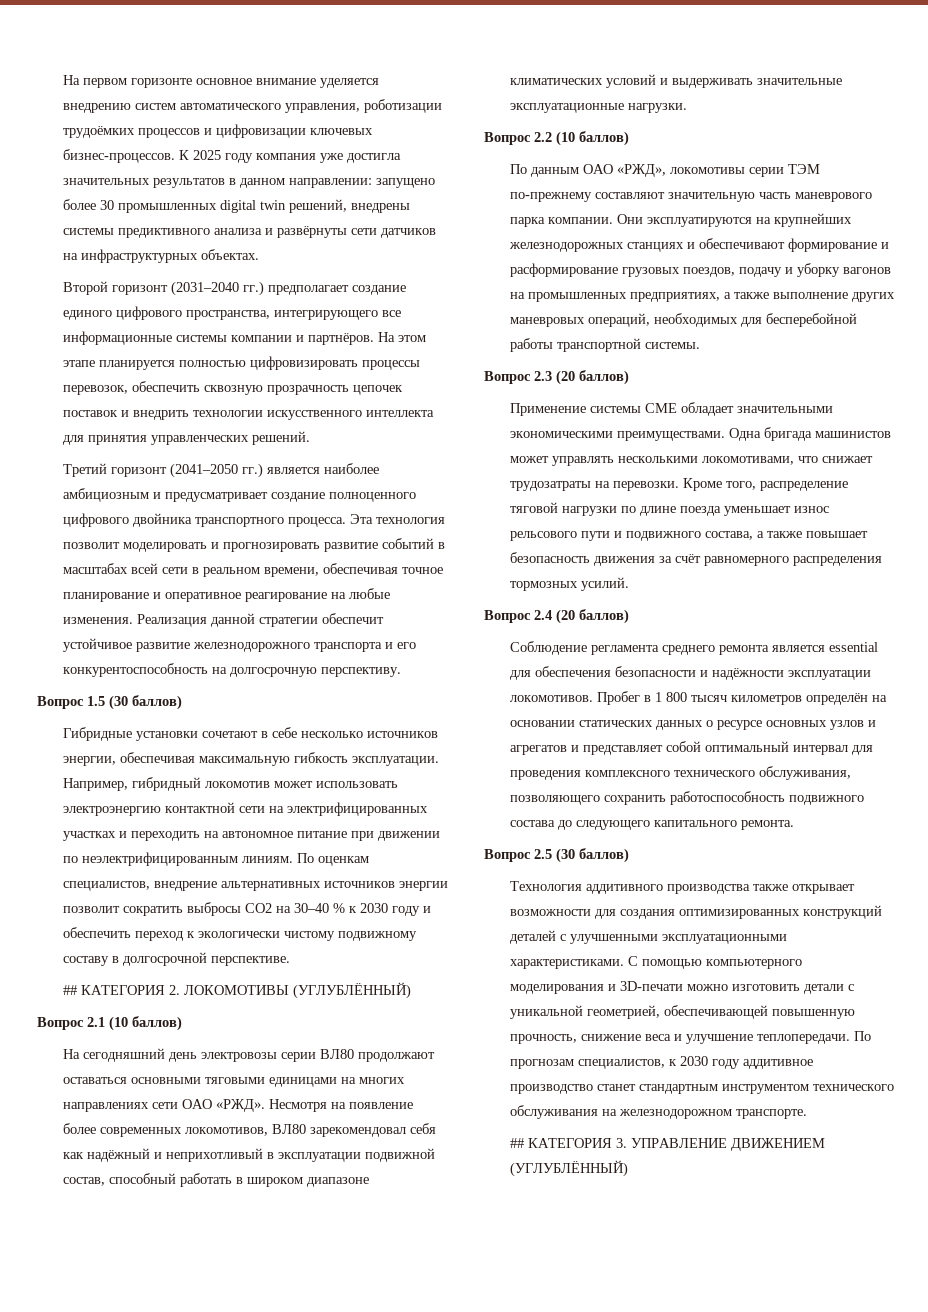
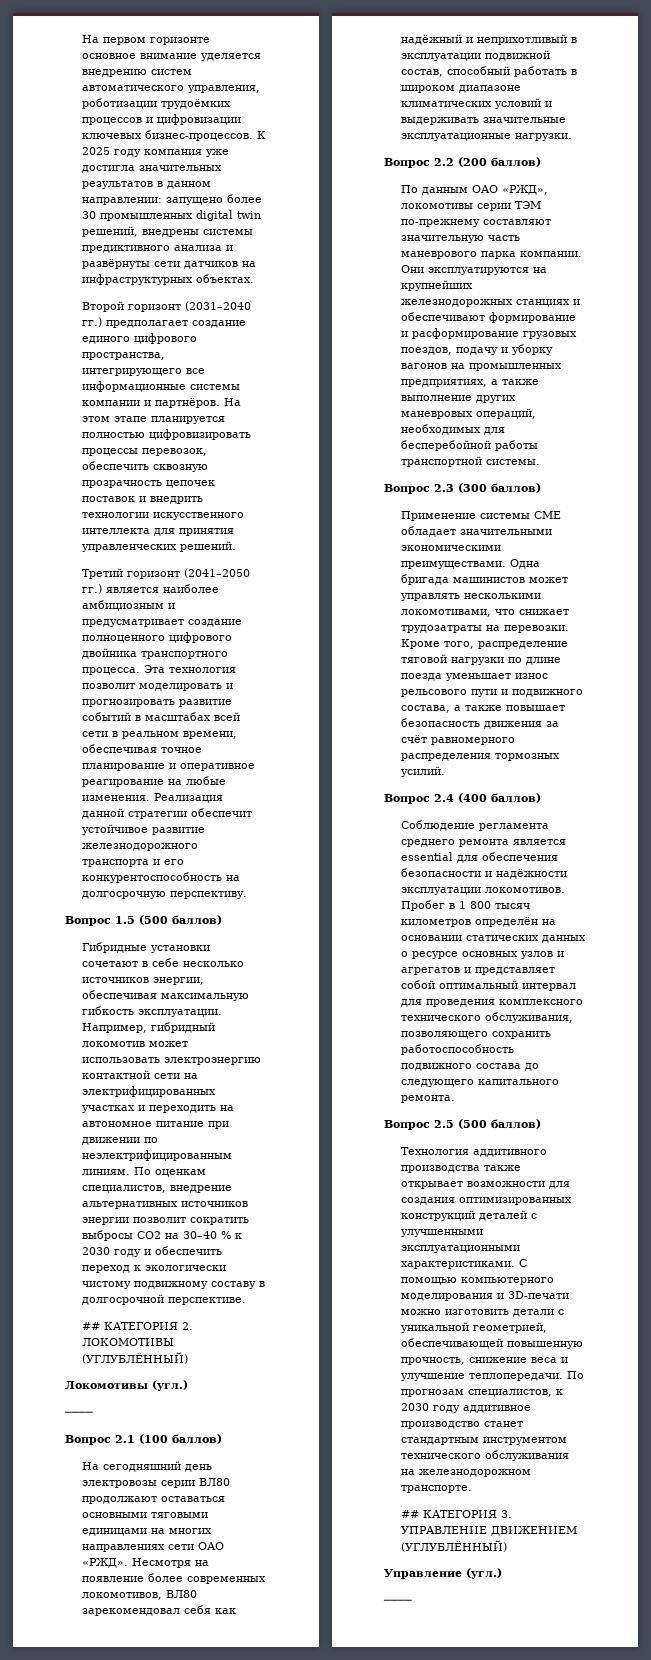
[109,695,128,710] (30 -> [139,915,168,925] (500
(412, 990) none -> [65,1380,188,1391] [64,1411,93,1416] // Локомотивы (угл.) // ────
[109,1016,128,1031] (10 -> [139,1434,168,1444] (100
[556,131,575,146] (10 -> [458,157,487,167] (200
[556,370,575,385] (20 -> [458,483,487,493] (300
[556,609,575,624] (20 -> [458,793,487,803] (400
[556,848,575,863] (30 -> [458,1119,487,1129] (500
(629, 1168) none -> [384,1568,502,1579] [383,1599,412,1604] // Управление (угл.) // ────

